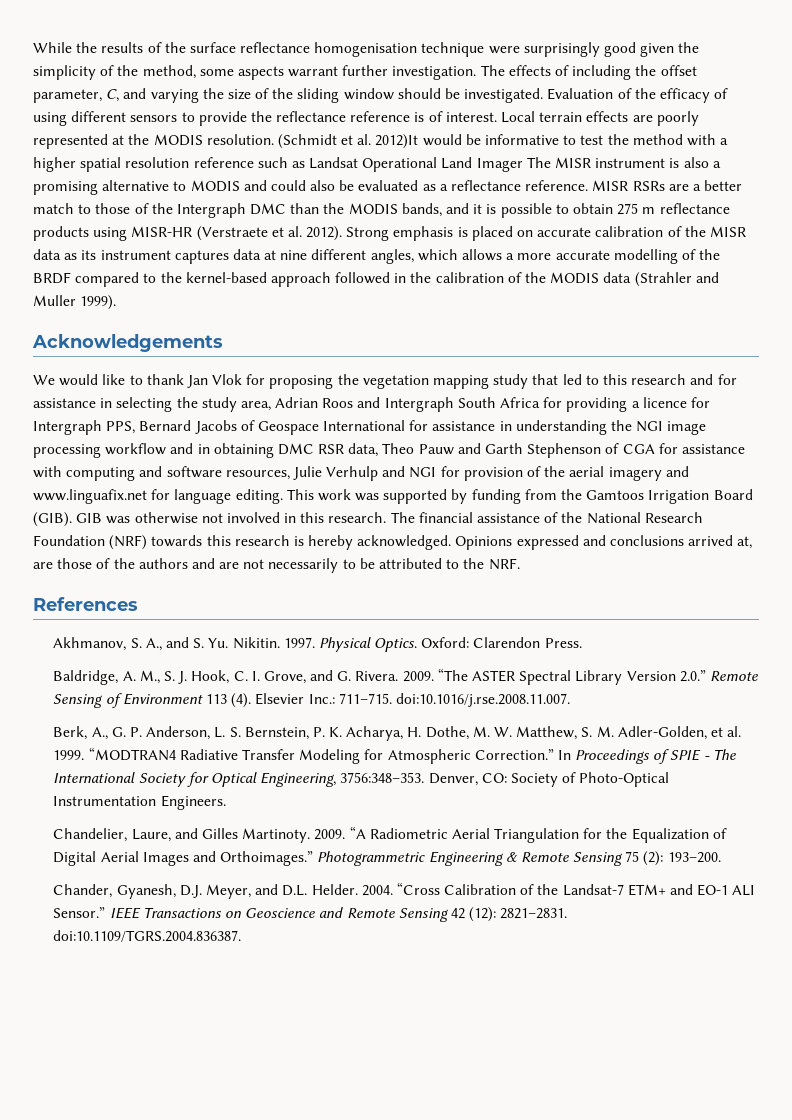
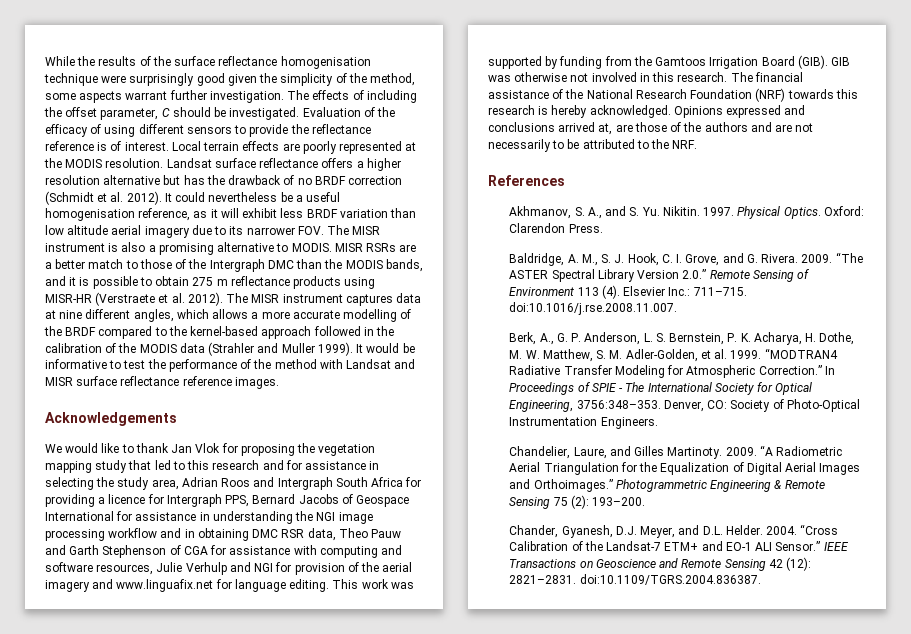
[106,88,394,103] C, and varying the size of the sliding window -> [161,108,170,117] C
[277,134,729,149] [33,157,523,172] (Schmidt et al. 2012)It would be informative to test the method with a higher spatial resolution reference such as Landsat Operational Land Imager -> [166,158,401,171] [45,175,403,185] [45,191,341,205] [45,208,417,221] [45,225,324,238] Landsat surface reflectance offers a higher resolution alternative but has the drawback of no BRDF correction (Schmidt et al. 2012). It could nevertheless be a useful homogenisation reference, as it will exhibit less BRDF variation than low altitude aerial imagery due to its narrower FOV.
[190,180,589,192] MODIS and could also be evaluated as a reflectance reference. -> [291,243,332,252] MODIS.
[346,226,746,241] [33,249,97,260] Strong emphasis is placed on accurate calibration of the MISR data as its -> [226,293,280,303] The MISR
(117, 302) none -> [356,343,415,353] [45,359,416,372] [45,376,279,389] It would be informative to test the performance of the method with Landsat and MISR surface reflectance reference images.

